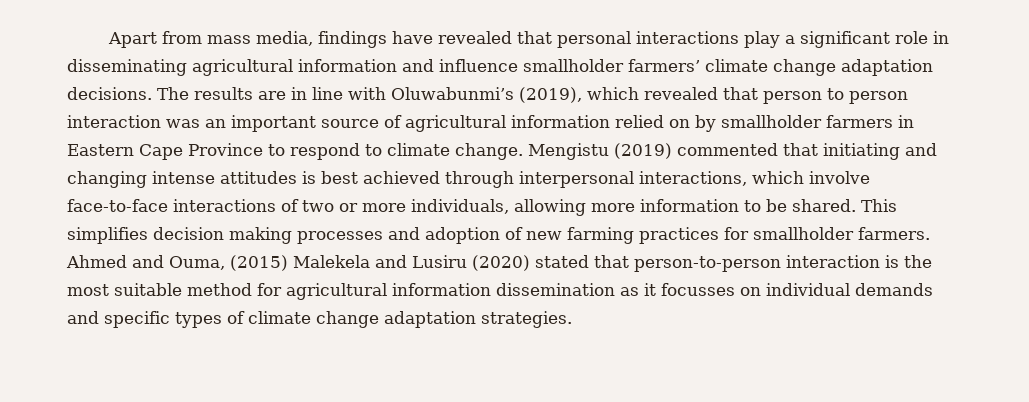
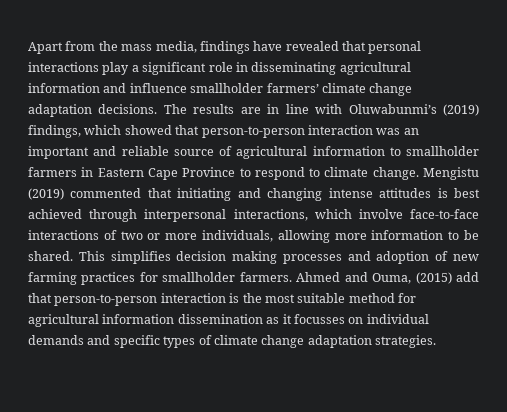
(203, 37) none -> [98,41,118,51] the
[519,87,908,104] (2019), which revealed that person to person -> [443,104,480,116] [28,125,305,138] (2019) findings, which showed that person-to-person
(316, 123) none -> [93,146,169,156] and reliable
[615,115,716,132] relied on by -> [389,147,401,156] to
[293,255,589,271] Malekela and Lusiru (2020) stated -> [456,272,480,282] add

